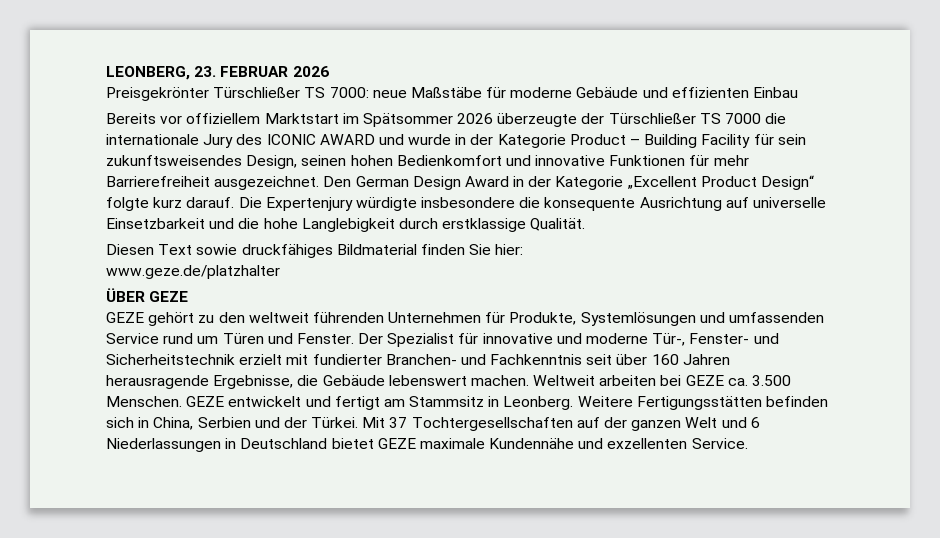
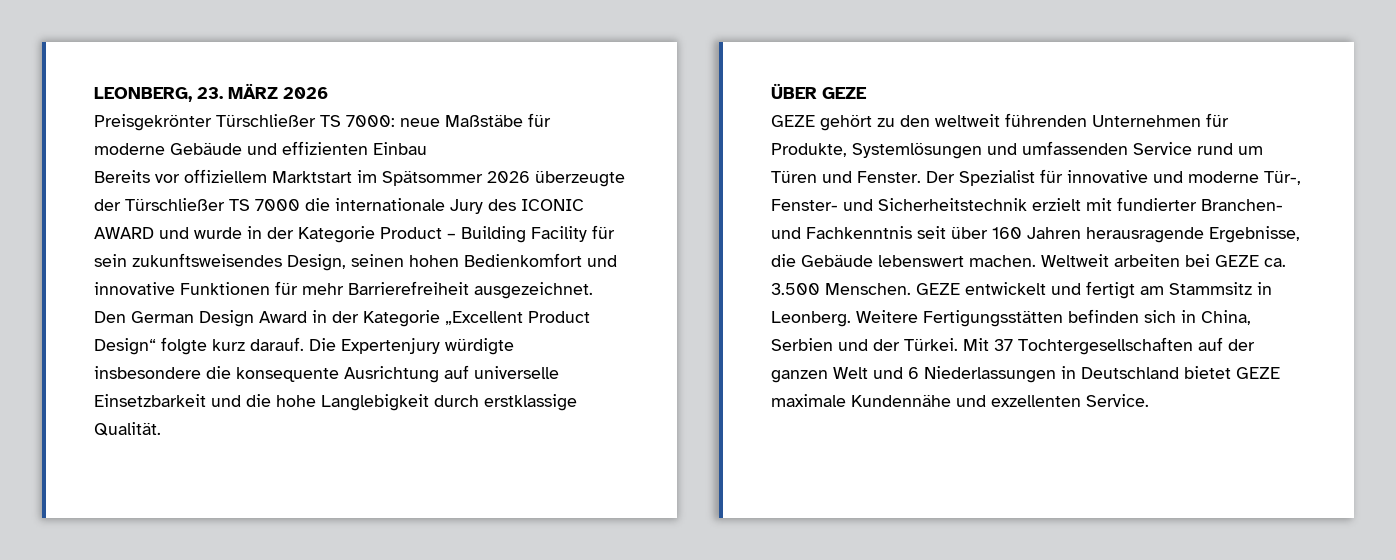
[220,66,289,77] FEBRUAR -> [228,83,278,99] MÄRZ
[106,244,524,258] [106,265,280,279] // Diesen Text sowie druckfähiges Bildmaterial finden Sie hier: // www.geze.de/platzhalter -> (161, 429) none

